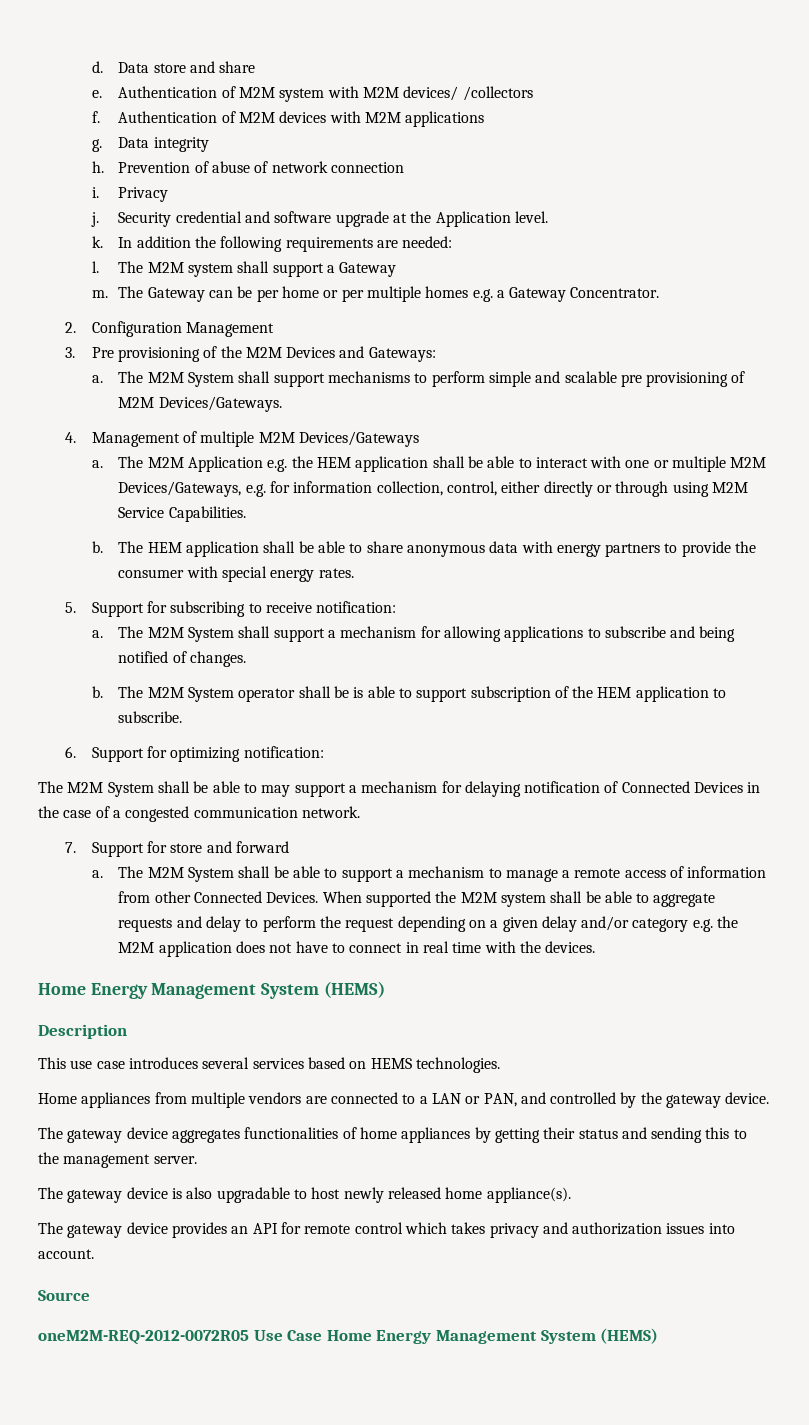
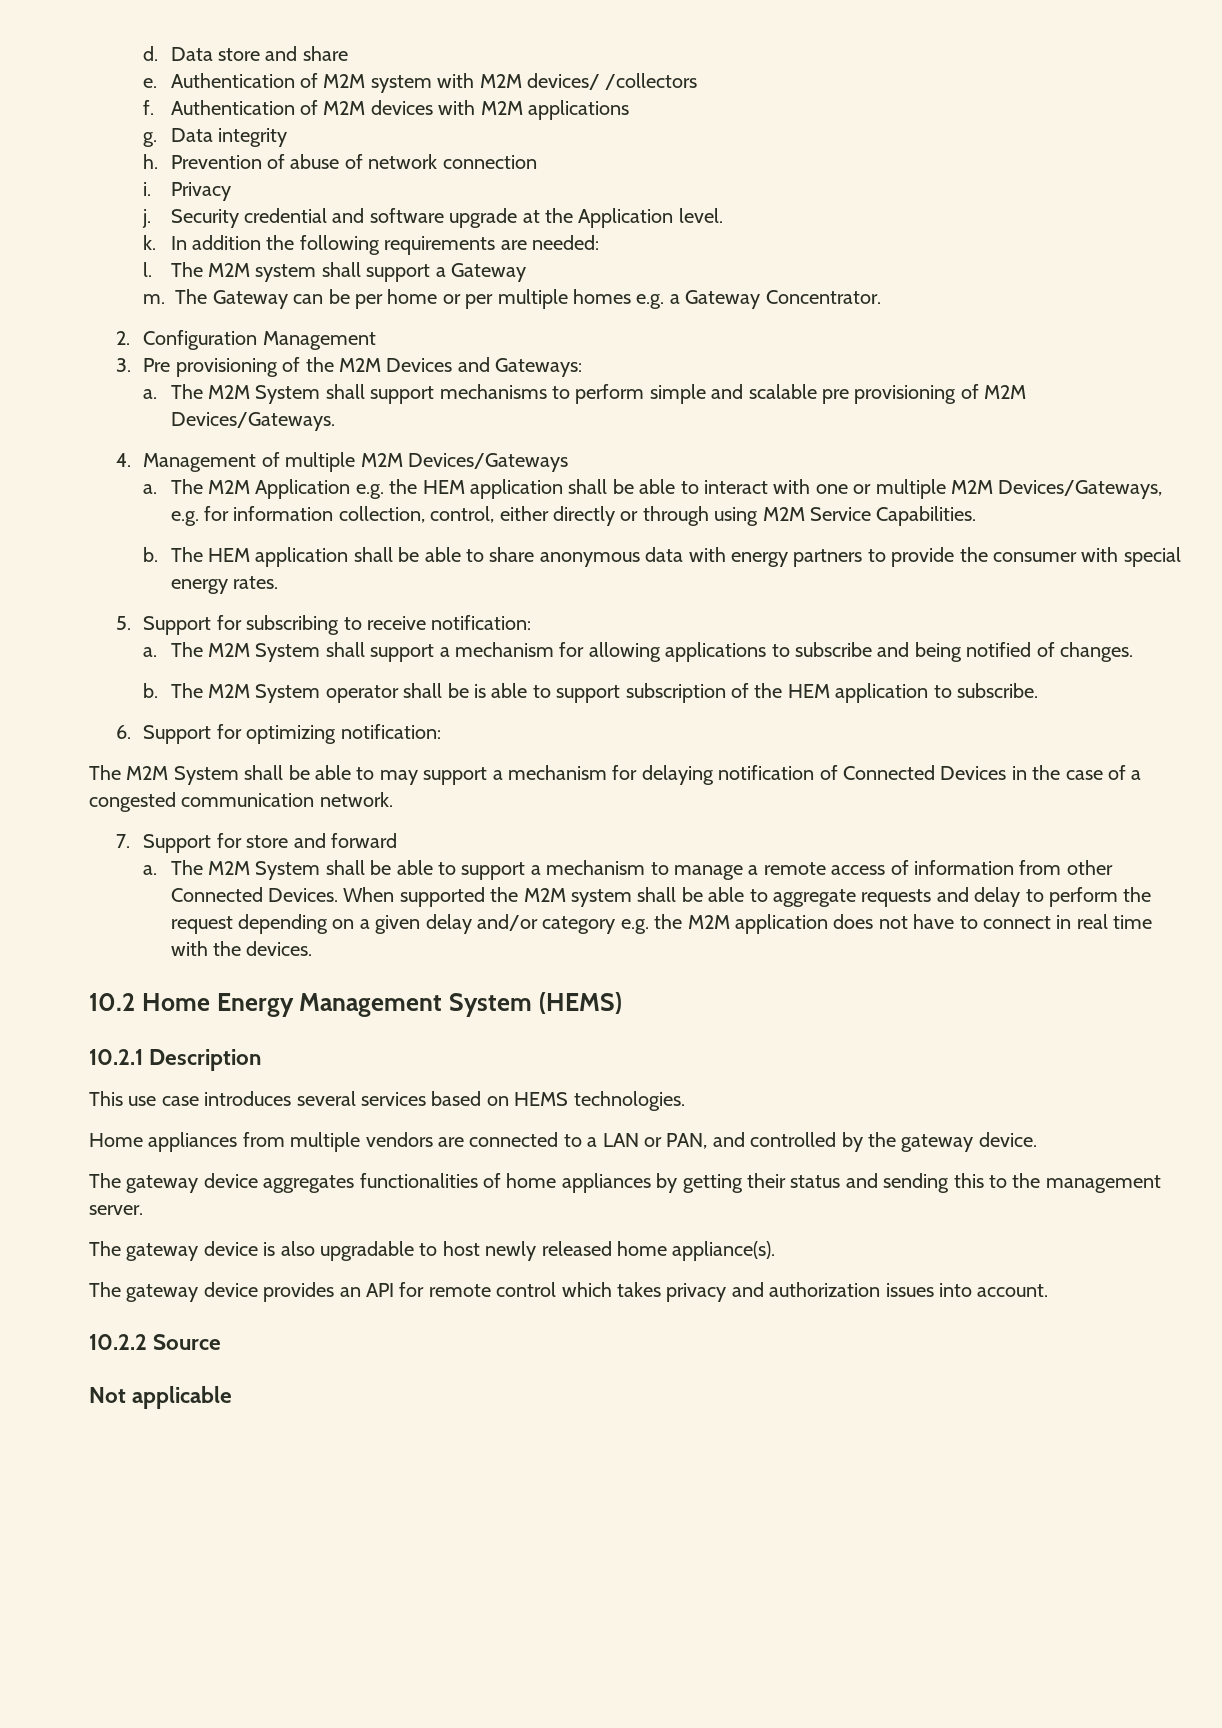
(596, 947) none -> [89,993,135,1011] 10.2
(385, 989) none -> [89,1049,143,1065] 10.2.1
(94, 1254) none -> [89,1334,147,1350] 10.2.2
[38,1328,659,1345] oneM2M-REQ-2012-0072R05 Use Case Home Energy Management System (HEMS) -> [89,1386,233,1409] Not applicable

